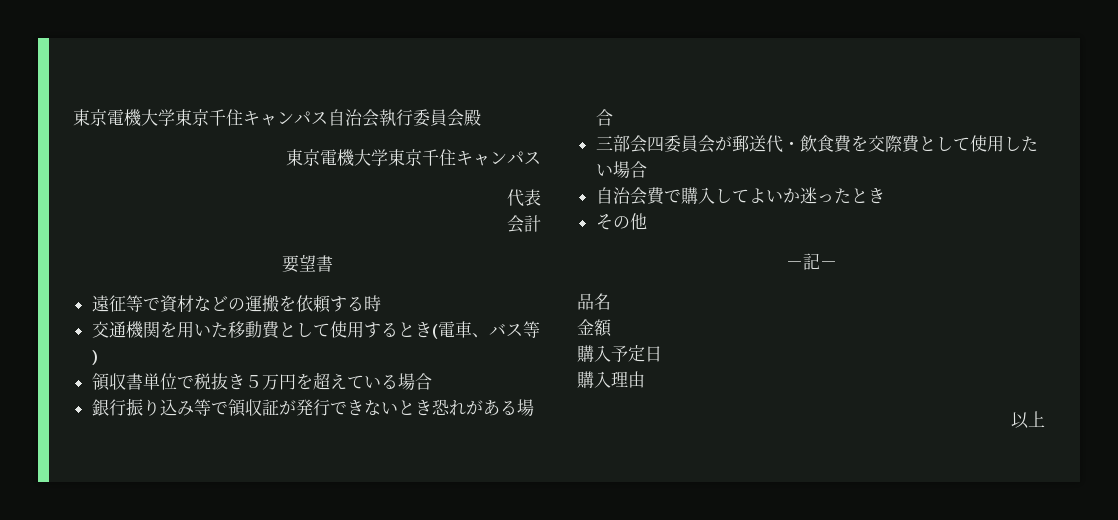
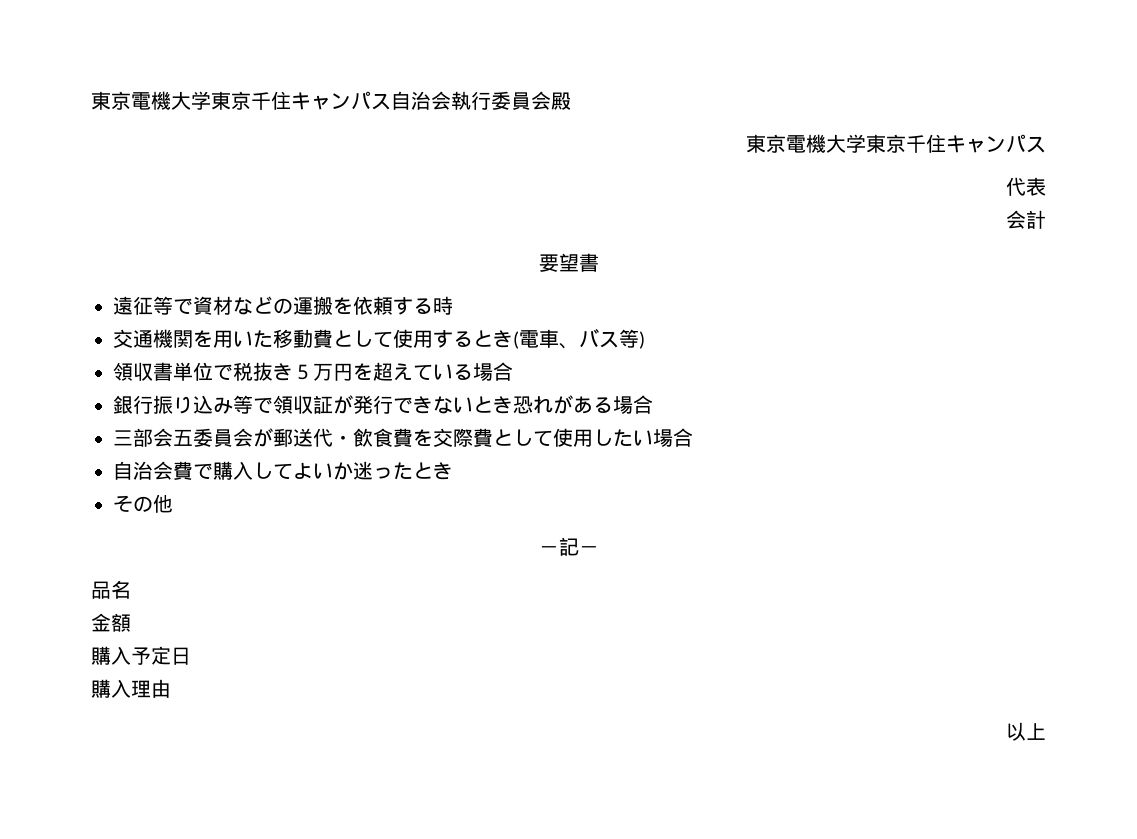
[646,136,664,152] 四 -> [173,429,193,446] 五

